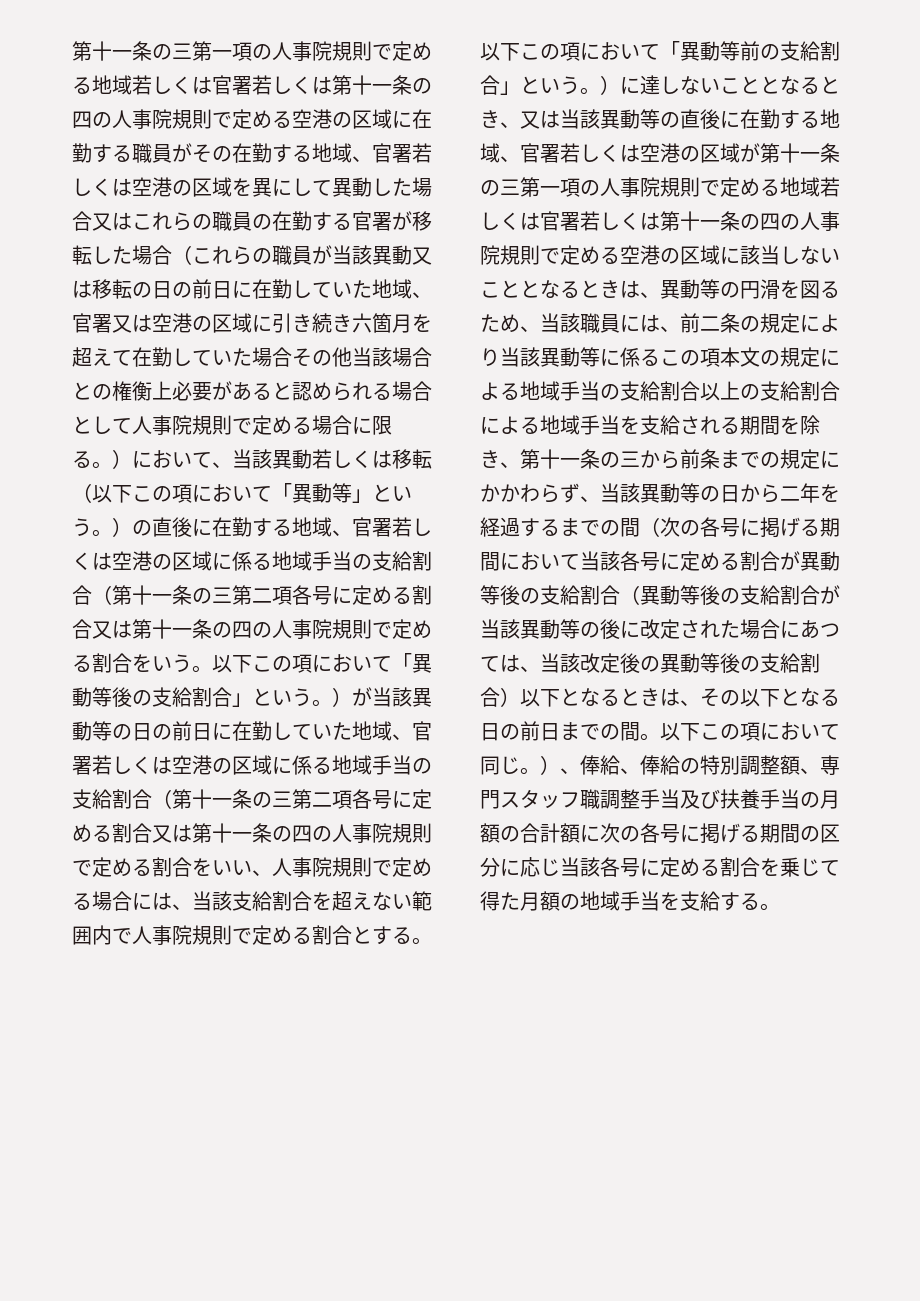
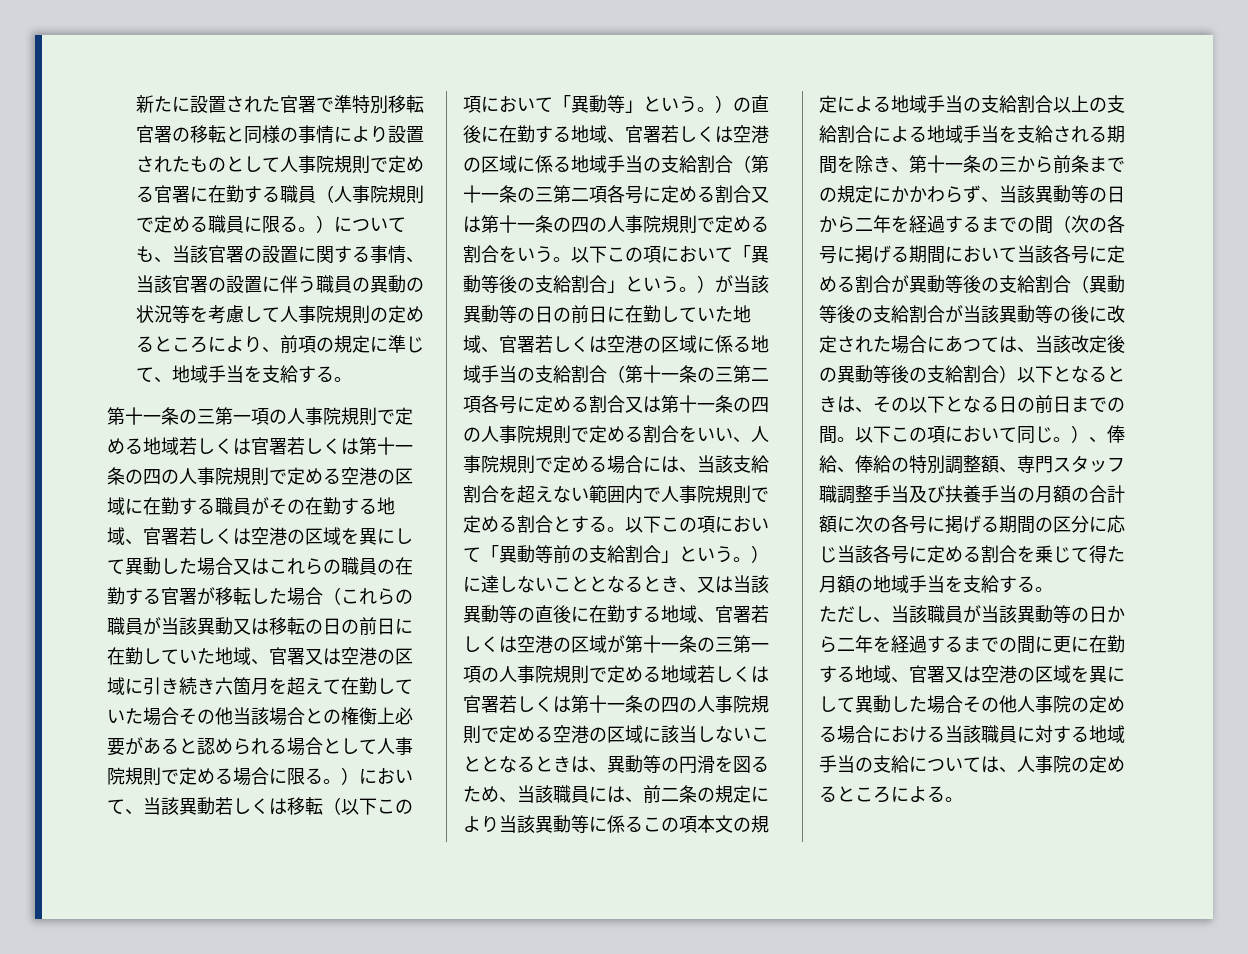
(72, 51) none -> [135,95,424,114] [135,125,424,144] [135,155,424,174] [135,185,424,204] [135,215,406,233] [135,245,424,264] [135,275,424,293] [135,305,424,324] [135,335,424,353] [135,365,352,383] 新たに設置された官署で準特別移転官署の移転と同様の事情により設置されたものとして人事院規則で定める官署に在勤する職員（人事院規則で定める職員に限る。）についても、当該官署の設置に関する事情、当該官署の設置に伴う職員の異動の状況等を考慮して人事院規則の定めるところにより、前項の規定に準じて、地域手当を支給する。 //
(780, 907) none -> [819,605,1125,623] [819,635,1125,654] [819,665,1125,683] [819,695,1125,714] [819,725,1125,744] [819,755,1125,773] [819,786,963,803] // ただし、当該職員が当該異動等の日から二年を経過するまでの間に更に在勤する地域、官署又は空港の区域を異にして異動した場合その他人事院の定める場合における当該職員に対する地域手当の支給については、人事院の定めるところによる。

